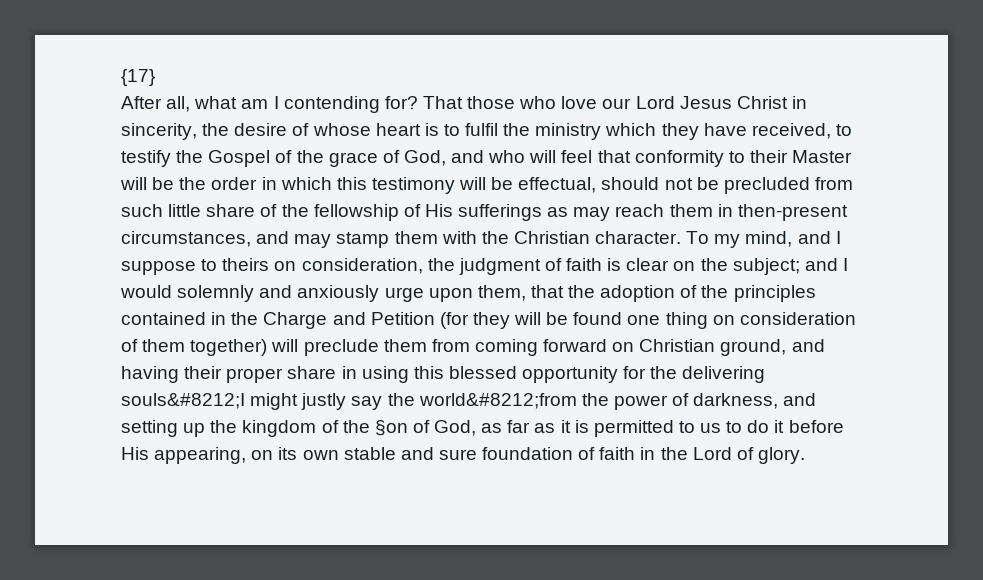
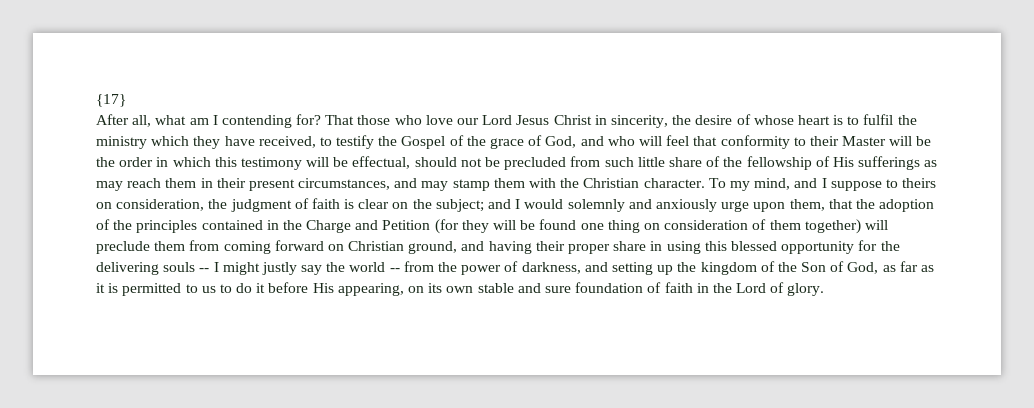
[737,204,848,221] then-present -> [216,178,295,191] their present
[121,393,245,409] souls&#8212;I -> [163,262,219,272] souls -- I
[418,393,577,409] world&#8212;from -> [349,261,434,272] world -- from
[374,420,408,436] §on -> [801,262,827,272] Son

